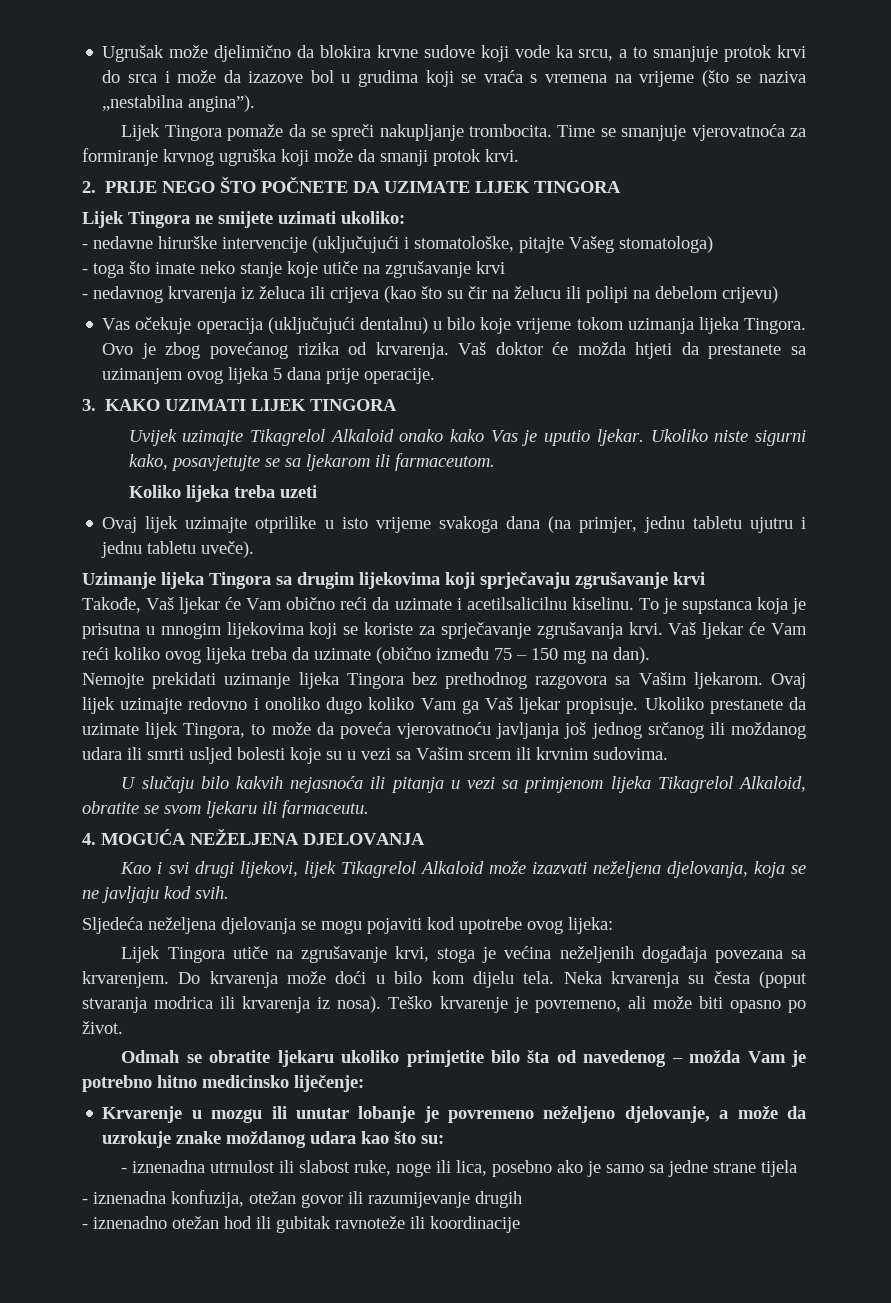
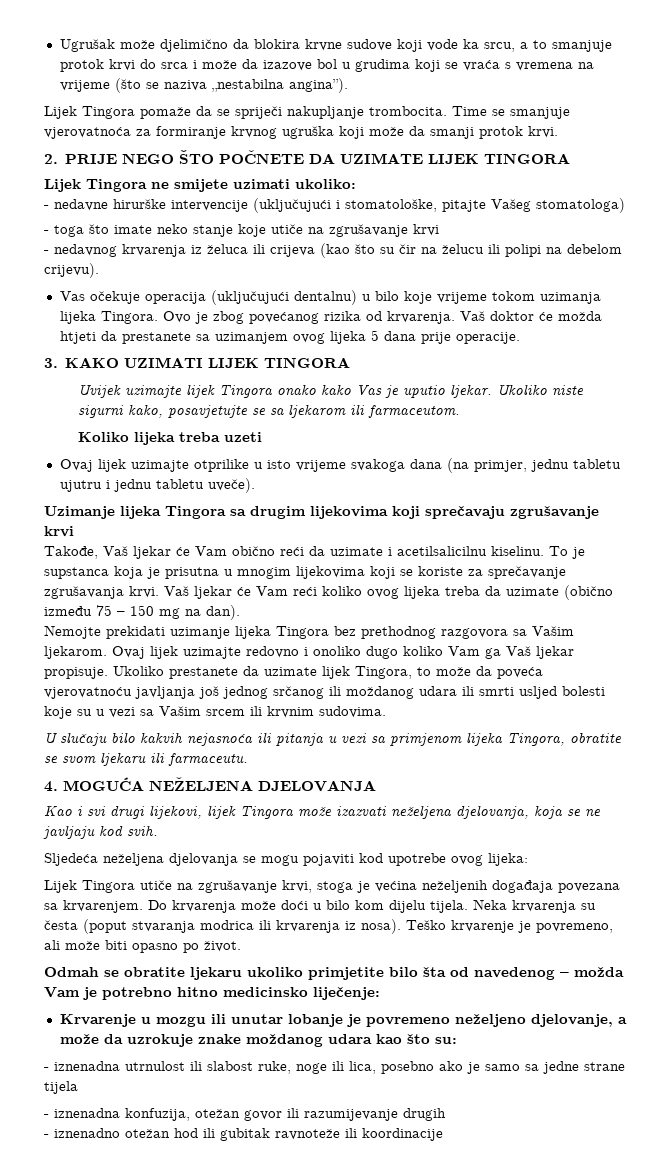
[331,124,375,141] spreči -> [235,106,282,119] spriječi
[722,286,778,303] crijevu) -> [44,263,99,278] crijevu).
[249,429,394,446] Tikagrelol Alkaloid -> [185,384,273,398] lijek Tingora
[480,572,570,589] sprječavaju -> [425,506,505,519] sprečavaju
[440,622,531,639] sprječavanje -> [488,566,566,579] sprečavanje
[657,776,806,793] Tikagrelol Alkaloid, -> [507,733,565,746] Tingora,
[340,861,484,878] Tikagrelol Alkaloid -> [240,806,294,819] Tingora
[523,971,555,984] tela. -> [430,900,468,913] tijela.

